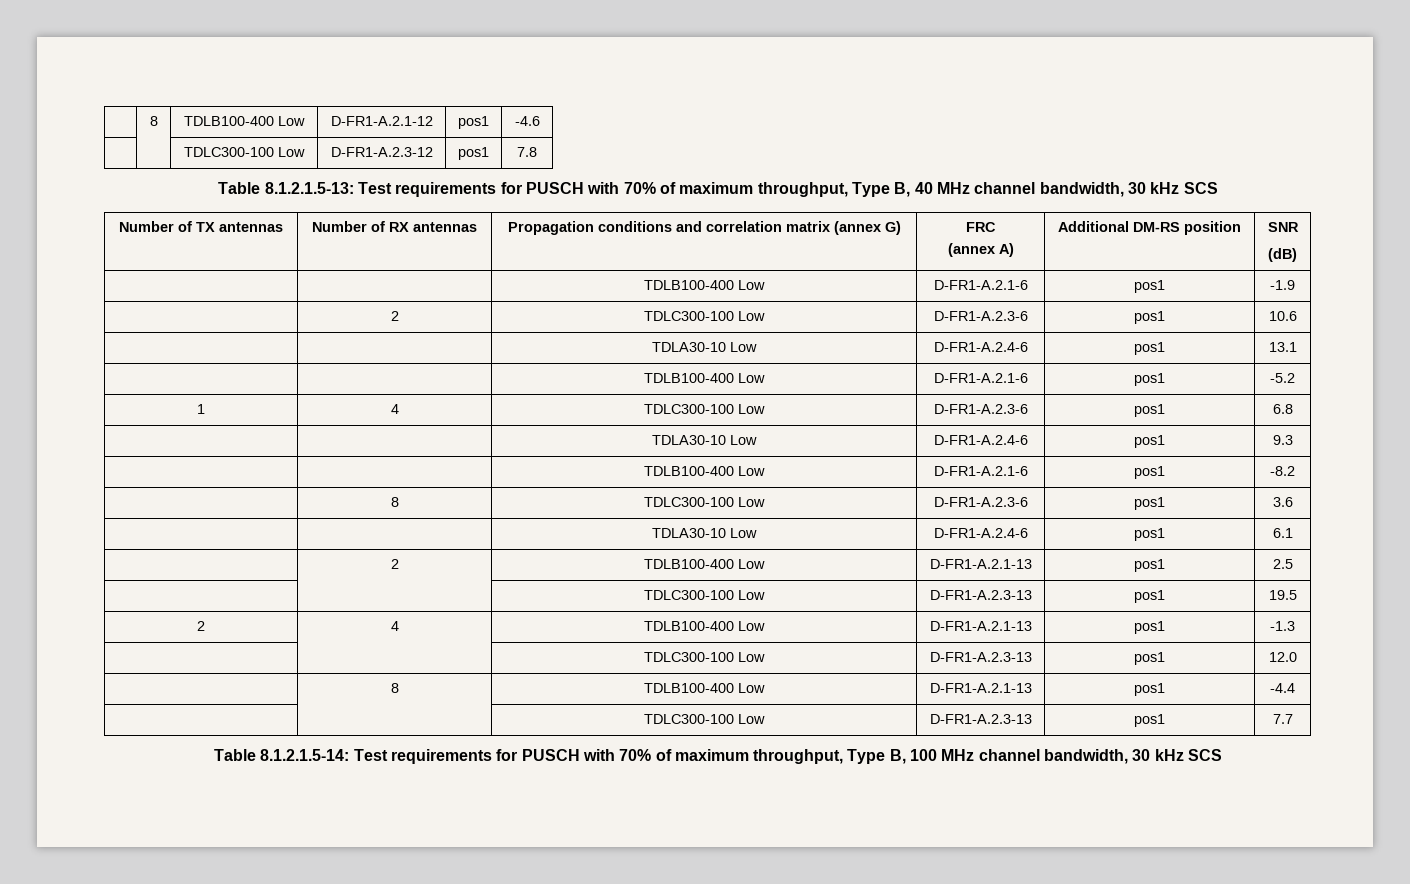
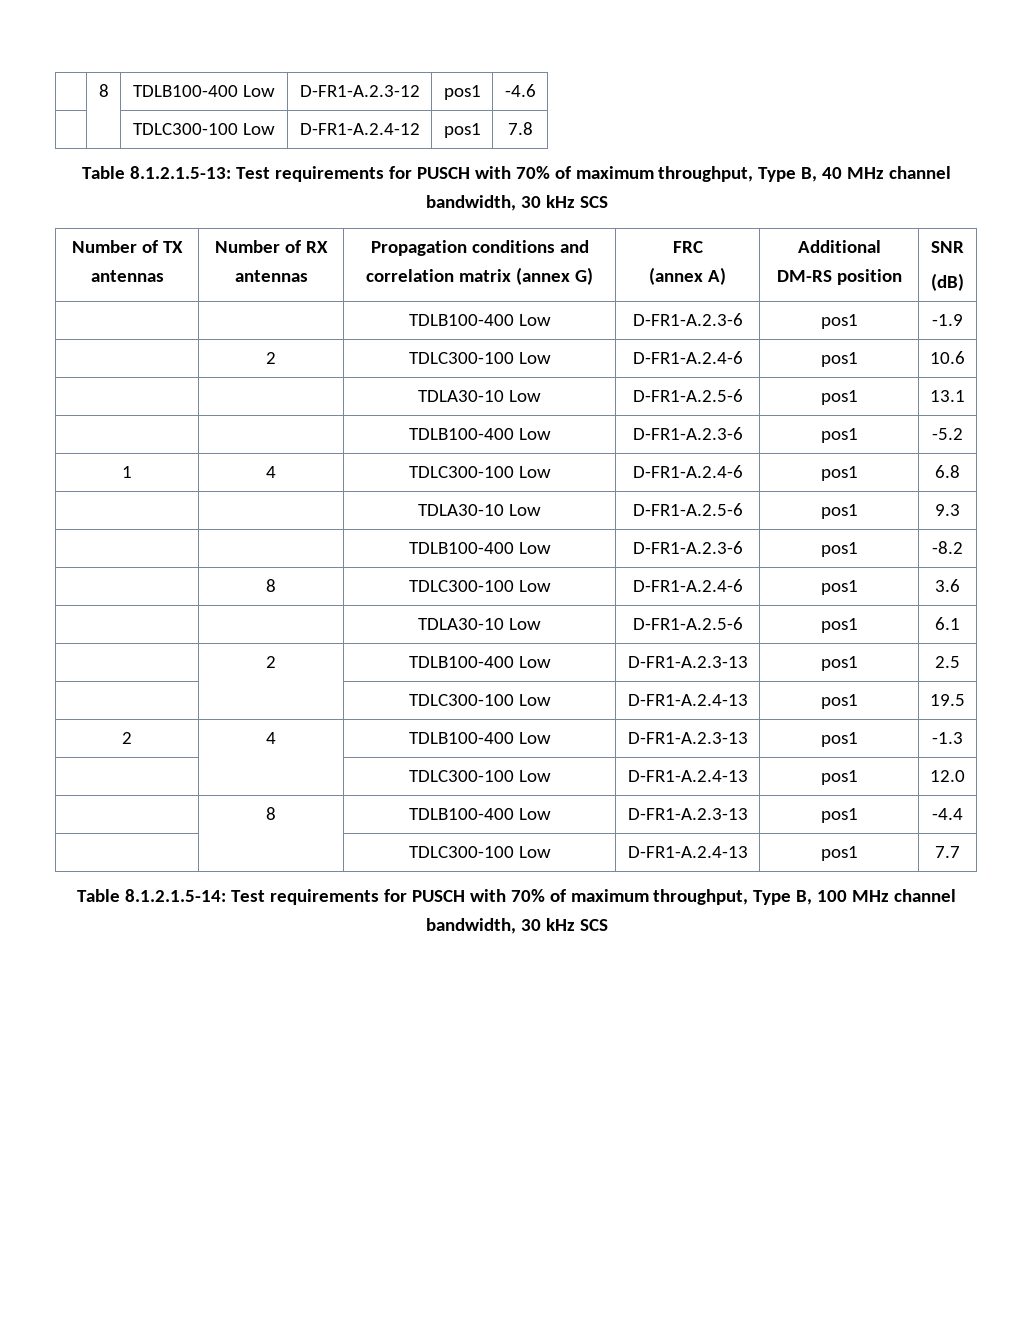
[149,116,158,126] [184,116,305,126] [330,116,433,126] | 8 | TDLB100-400 Low | D-FR1-A.2.1-12 -> [98,84,109,97] [133,85,275,97] [299,85,420,97] | 8 | TDLB100-400 Low | D-FR1-A.2.3-12
[330,147,433,157] D-FR1-A.2.3-12 -> [299,123,420,135] D-FR1-A.2.4-12
[933,280,1028,290] D-FR1-A.2.1-6 -> [632,313,743,326] D-FR1-A.2.3-6
[933,311,1028,321] D-FR1-A.2.3-6 -> [632,351,743,364] D-FR1-A.2.4-6
[933,342,1028,352] D-FR1-A.2.4-6 -> [632,389,743,402] D-FR1-A.2.5-6
[933,373,1028,383] D-FR1-A.2.1-6 -> [632,427,743,440] D-FR1-A.2.3-6
[933,404,1028,414] D-FR1-A.2.3-6 -> [632,465,743,478] D-FR1-A.2.4-6
[933,435,1028,445] D-FR1-A.2.4-6 -> [632,503,743,516] D-FR1-A.2.5-6
[933,466,1028,476] D-FR1-A.2.1-6 -> [632,541,743,554] D-FR1-A.2.3-6
[933,497,1028,507] D-FR1-A.2.3-6 -> [632,579,743,592] D-FR1-A.2.4-6
[933,528,1028,538] D-FR1-A.2.4-6 -> [632,617,743,630] D-FR1-A.2.5-6
[929,559,1032,569] D-FR1-A.2.1-13 -> [627,656,748,668] D-FR1-A.2.3-13
[929,590,1032,600] D-FR1-A.2.3-13 -> [627,694,748,706] D-FR1-A.2.4-13
[929,621,1032,631] D-FR1-A.2.1-13 -> [627,732,748,744] D-FR1-A.2.3-13
[929,652,1032,662] D-FR1-A.2.3-13 -> [627,770,748,782] D-FR1-A.2.4-13
[929,683,1032,693] D-FR1-A.2.1-13 -> [627,808,748,820] D-FR1-A.2.3-13
[929,714,1032,724] D-FR1-A.2.3-13 -> [627,846,748,858] D-FR1-A.2.4-13

